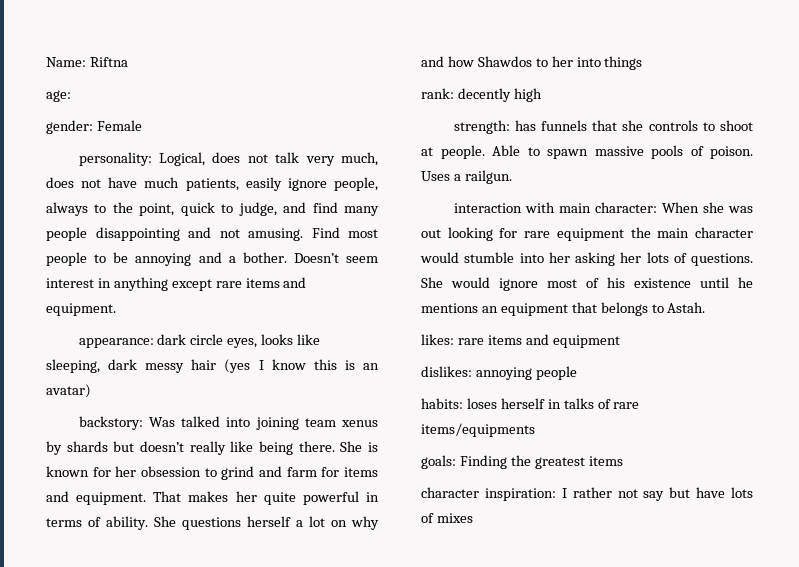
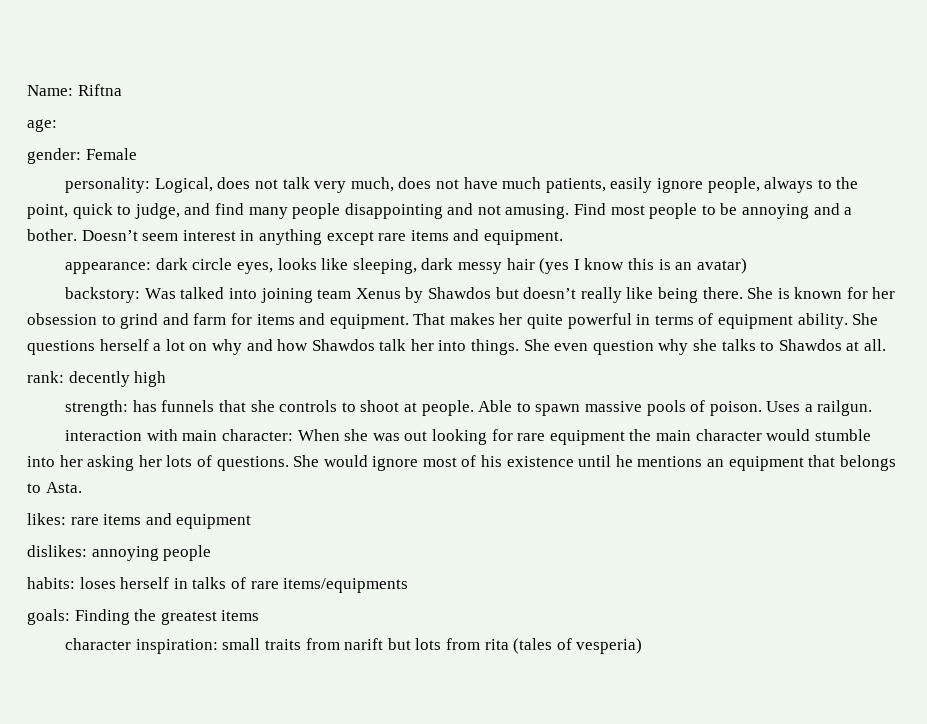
[340,420,378,427] [46,441,108,455] xenus by shards -> [355,287,491,303] Xenus by Shawdos
(101, 522) none -> [718,314,794,329] equipment
[535,58,548,67] to -> [379,339,407,351] talk
[604,56,643,70] things -> [471,339,886,355] things. She even question why she talks to Shawdos at all.
[667,302,706,313] Astah. -> [45,482,82,493] Asta.
[561,487,753,501] [421,513,473,523] I rather not say but have lots of mixes -> [222,638,643,654] small traits from narift but lots from rita (tales of vesperia)

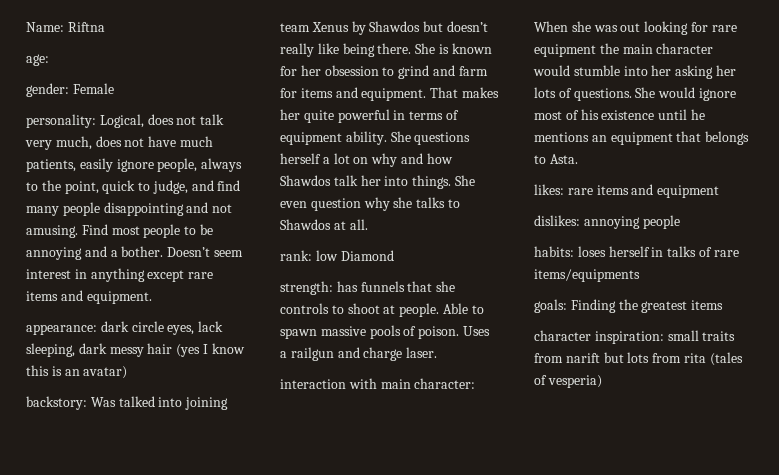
[277,258,349,270] looks like -> [198,321,224,332] lack
[68,371,167,387] decently high -> [315,250,394,261] low Diamond
[817,400,873,416] railgun. -> [290,347,438,361] railgun and charge laser.

